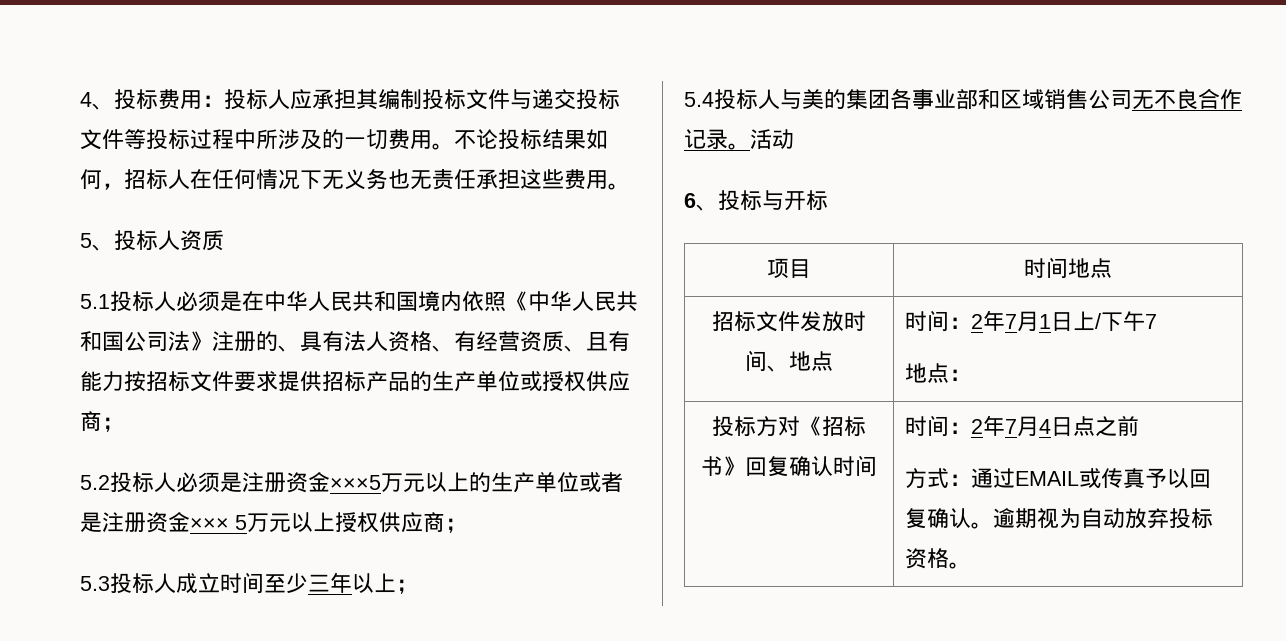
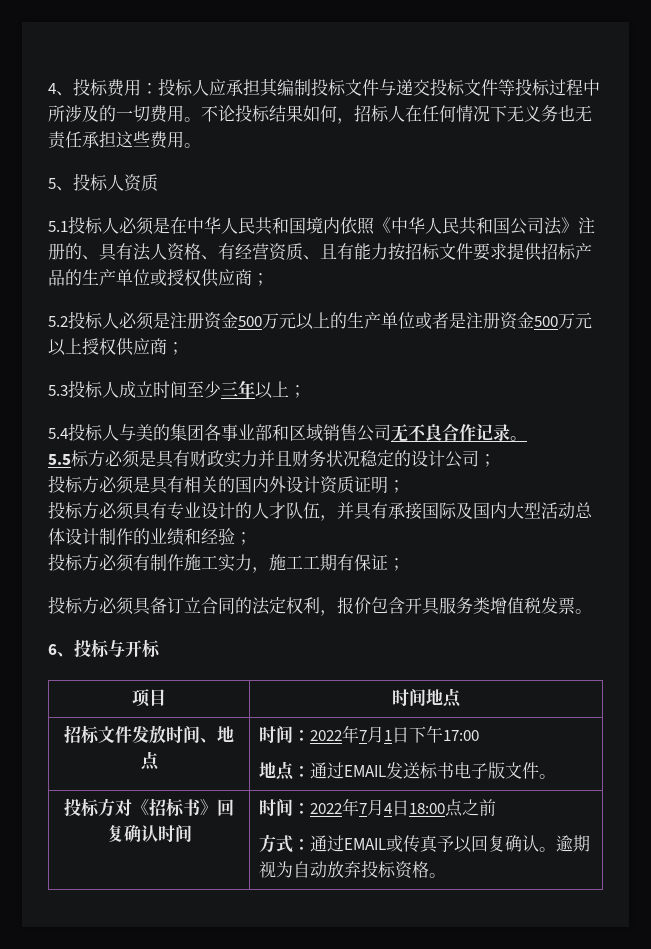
[330,475,381,490] ×××5 -> [238,316,262,327] 500
[190,515,247,530] ××× 5 -> [534,316,558,327] 500
[750,129,794,149] 活动 -> [48,450,496,468] [48,475,405,494] [48,501,593,521] [48,528,252,546] [48,553,405,573] [48,596,592,616] // 5.5标方必须是具有财政实力并且财务状况稳定的设计公司； // 投标方必须是具有相关的国内外设计资质证明； // 投标方必须具有专业设计的人才队伍，并具有承接国际及国内大型活动总体设计制作的业绩和经验； // 投标方必须有制作施工实力，施工工期有保证； // 投标方必须具备订立合同的法定权利，报价包含开具服务类增值税发票。
[971,314,984,329] 2 -> [310,730,343,741] 2022
[1073,311,1158,331] [905,363,972,383] 上/下午7 // 地点： -> [409,726,480,743] [259,761,557,781] 下午17:00 // 地点：通过EMAIL发送标书电子版文件。
[971,419,984,434] 2 -> [310,803,343,814] 2022
(1074, 426) none -> [409,803,446,814] 18:00

